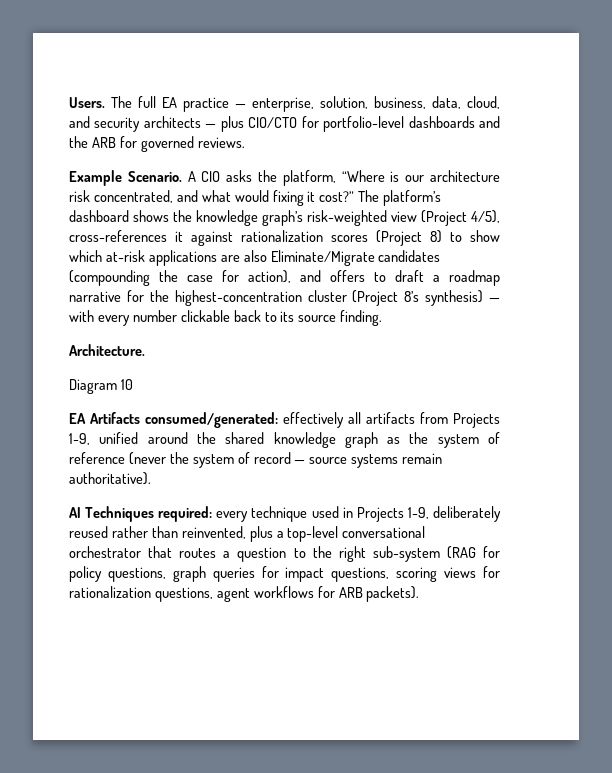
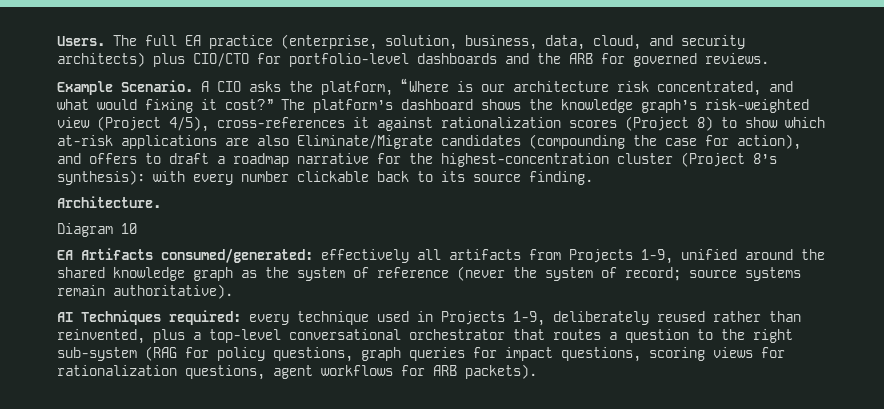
[235,97,314,112] — enterprise, -> [281,34,377,50] (enterprise,
[143,116,217,128] architects — -> [57,52,145,67] architects)
[425,290,500,306] synthesis) — -> [57,170,145,185] synthesis):
[253,452,306,464] record — -> [625,267,681,281] record;

